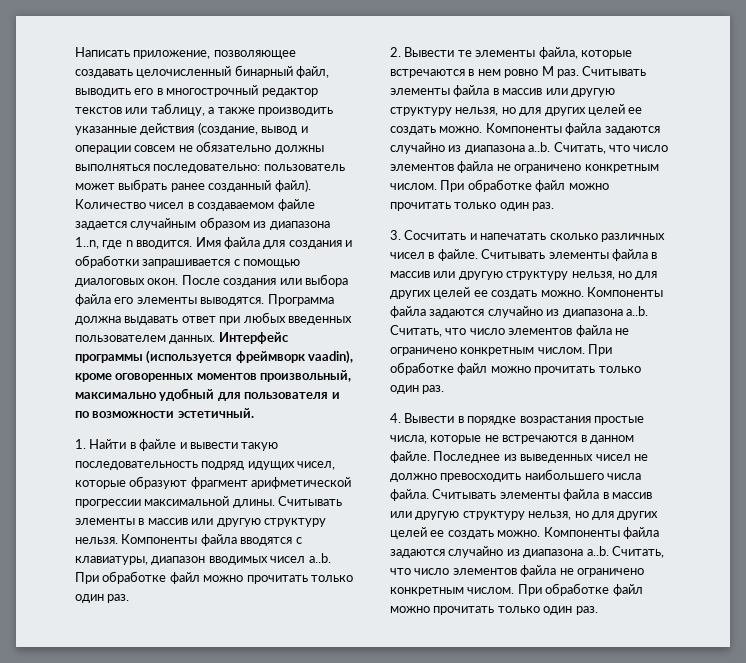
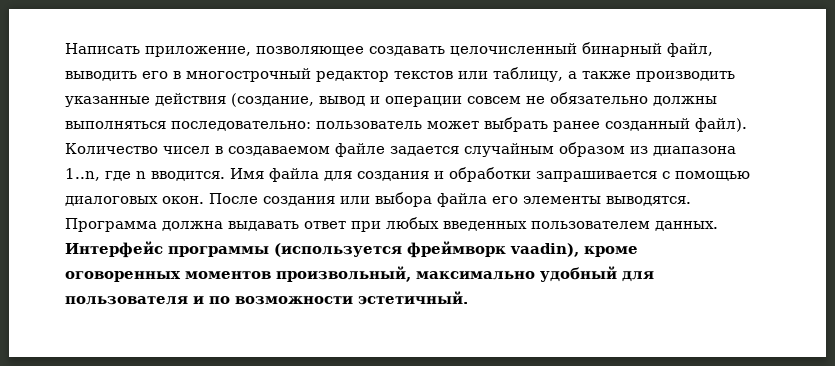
[75,439,279,451] [75,461,336,470] [75,476,352,489] [75,496,343,508] [75,518,326,527] [75,534,302,546] [75,553,331,565] [75,571,353,584] [75,594,130,603] [390,47,632,59] [390,66,647,78] [390,85,615,97] [390,104,643,116] [390,123,660,135] [390,142,669,154] [390,161,659,173] [390,179,609,192] [390,202,555,211] [390,230,665,242] [390,249,658,261] [390,271,658,280] [390,287,663,299] [390,306,648,318] [390,325,629,337] [390,344,613,356] [390,362,641,375] [390,385,445,394] [390,413,644,425] [390,435,634,444] [390,451,648,463] [390,469,642,482] [390,489,652,501] [390,511,659,520] [390,527,659,539] [390,546,664,558] [390,565,644,577] [390,583,643,596] [390,606,598,615] // 1. Найти в файле и вывести такую последовательность подряд идущих чисел, которые образуют фрагмент арифметической прогрессии максимальной длины. Считывать элементы в массив или другую структуру нельзя. Компоненты файла вводятся с клавиатуры, диапазон вводимых чисел а..b. При обработке файл можно прочитать только один раз. // 2. Вывести те элементы файла, которые встречаются в нем ровно M раз. Считывать элементы файла в массив или другую структуру нельзя, но для других целей ее создать можно. Компоненты файла задаются случайно из диапазона a..b. Считать, что число элементов файла не ограничено конкретным числом. При обработке файл можно прочитать только один раз. // 3. Сосчитать и напечатать сколько различных чисел в файле. Считывать элементы файла в массив или другую структуру нельзя, но для других целей ее создать можно. Компоненты файла задаются случайно из диапазона a..b. Считать, что число элементов файла не ограничено конкретным числом. При обработке файл можно прочитать только один раз. // 4. Вывести в порядке возрастания простые числа, которые не встречаются в данном файле. Последнее из выведенных чисел не должно превосходить наибольшего числа файла. Считывать элементы файла в массив или другую структуру нельзя, но для других целей ее создать можно. Компоненты файла задаются случайно из диапазона a..b. Считать, что число элементов файла не ограничено конкретным числом. При обработке файл можно прочитать только один раз. -> (468, 298) none

